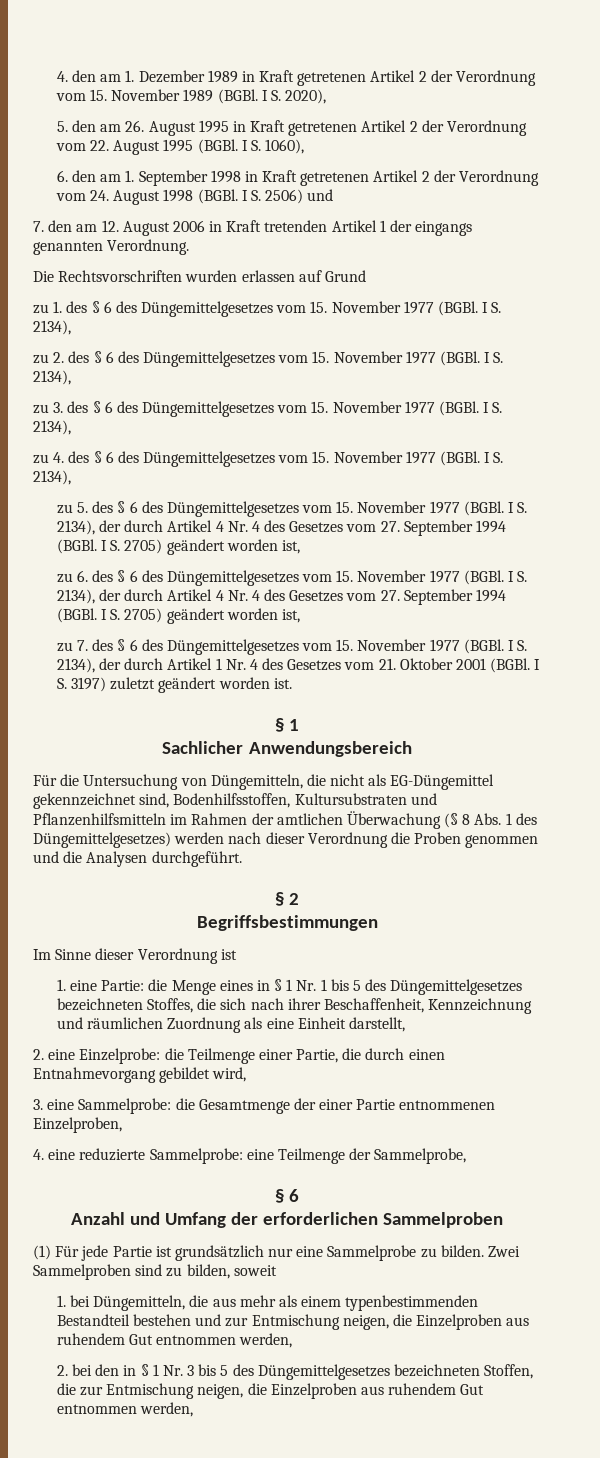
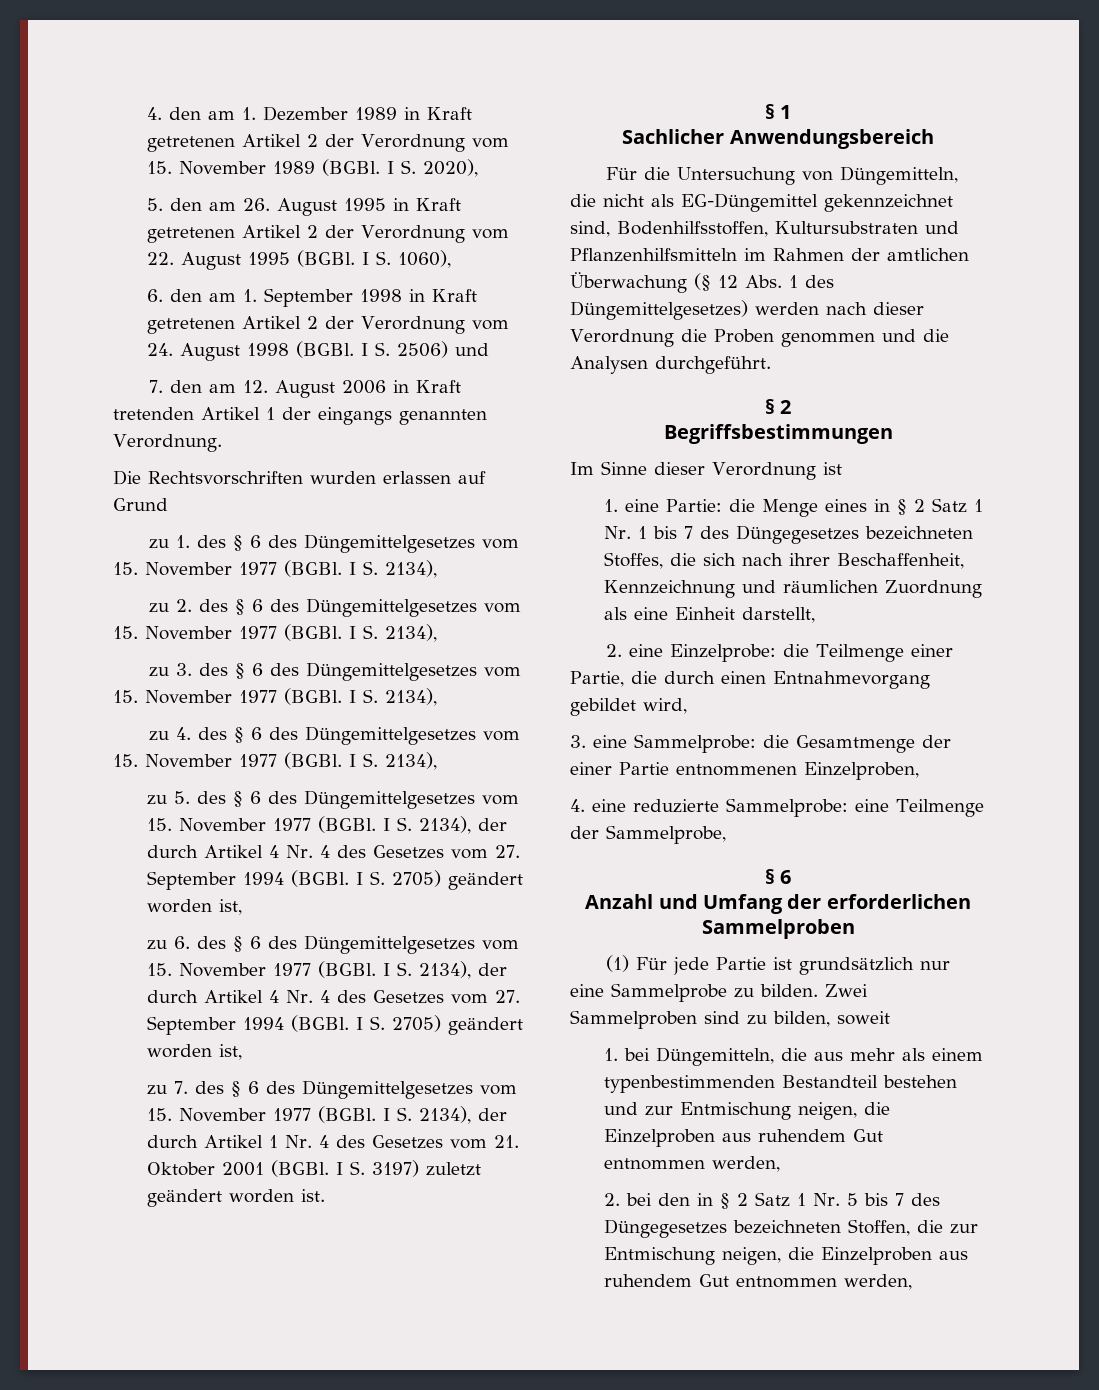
[462,814,471,825] 8 -> [718,275,738,288] 12
(283, 985) none -> [913,498,967,513] 2 Satz
[353,979,523,995] 5 des Düngemittelgesetzes -> [683,525,859,544] 7 des Düngegesetzes
[152,1364,390,1380] 1 Nr. 3 bis 5 des Düngemittelgesetzes -> [736,1192,940,1207] [603,1219,727,1238] 2 Satz 1 Nr. 5 bis 7 des Düngegesetzes

